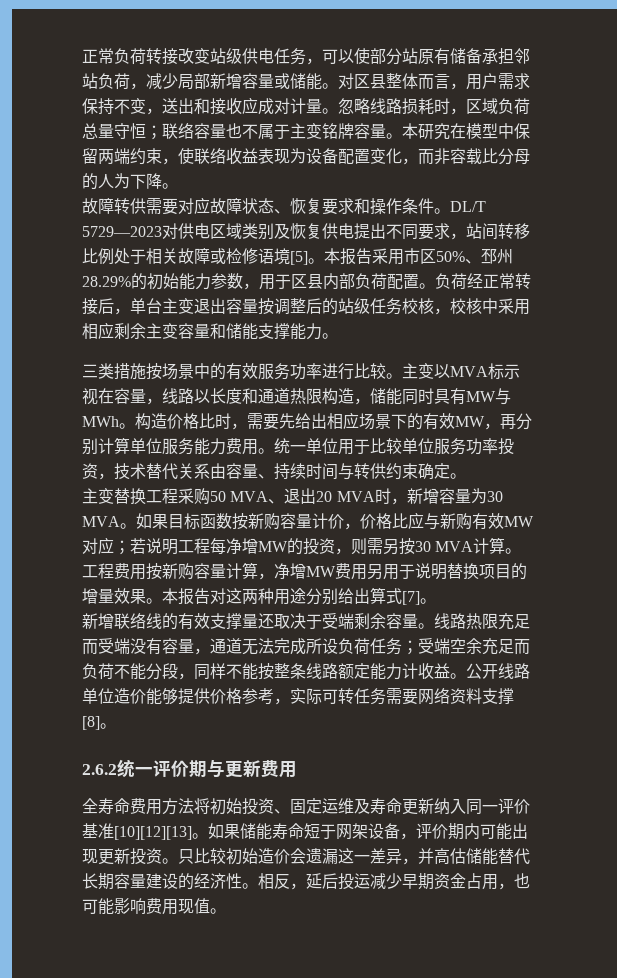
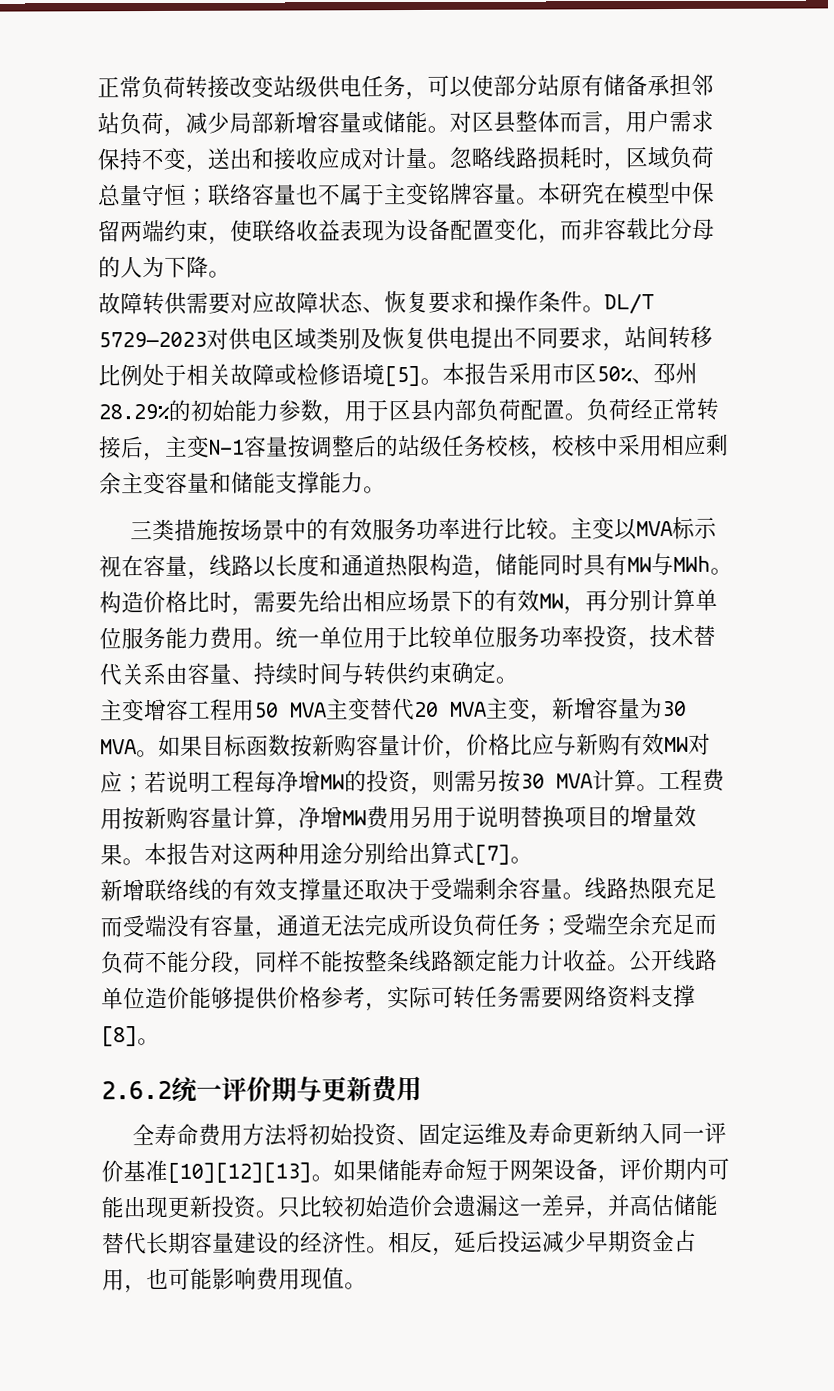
[130,298,226,314] 单台主变退出 -> [165,435,245,458] 主变N-1
[114,488,317,505] 替换工程采购50 MVA、退出 -> [144,698,415,722] 增容工程用50 MVA主变替代
[374,488,391,504] 时 -> [486,697,531,720] 主变

